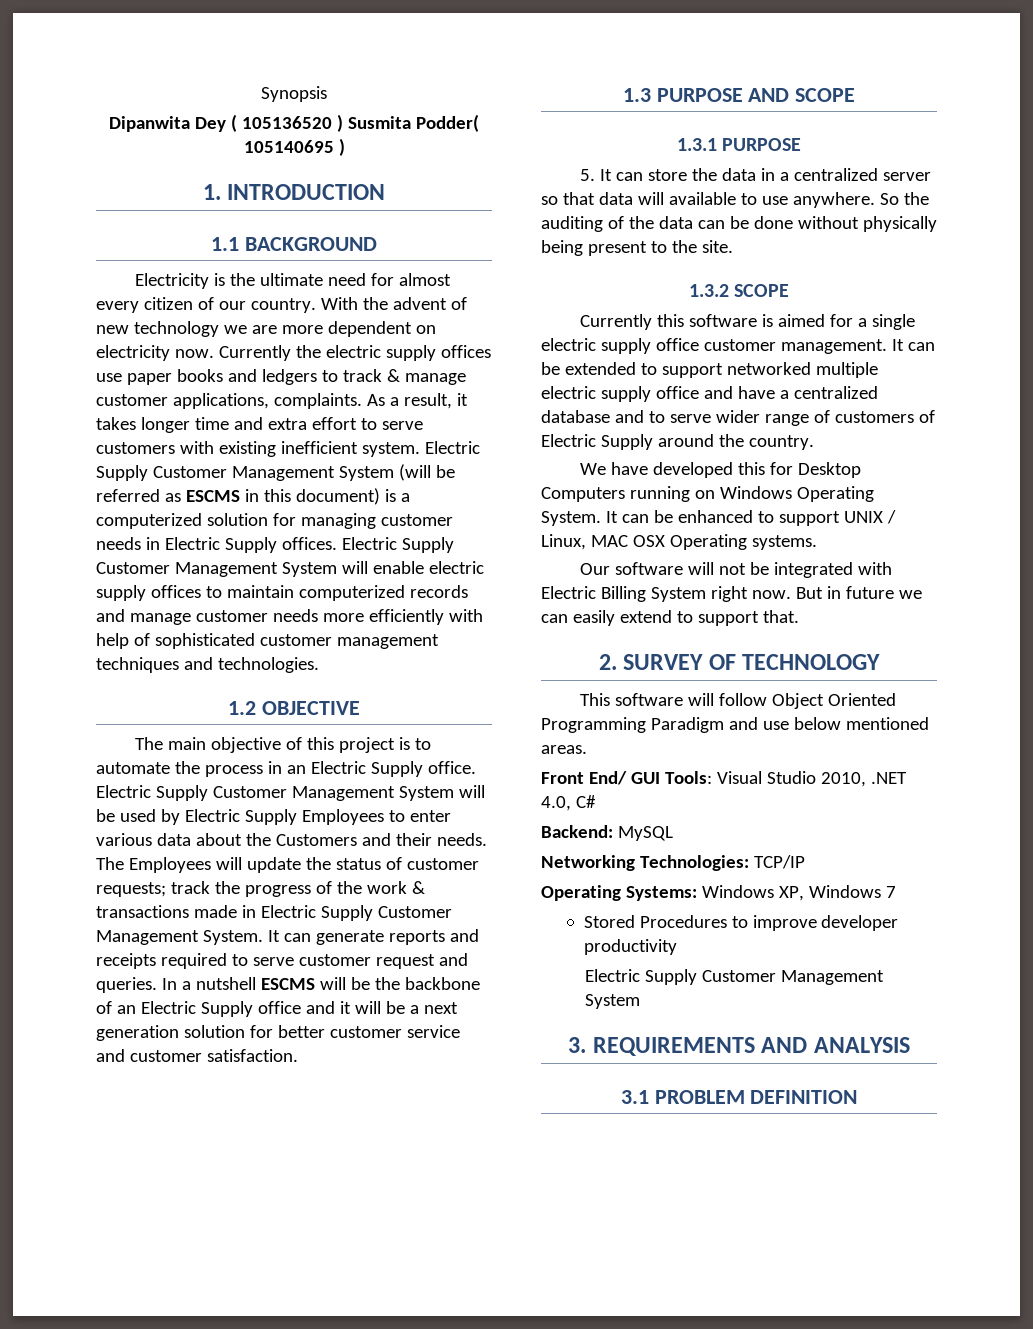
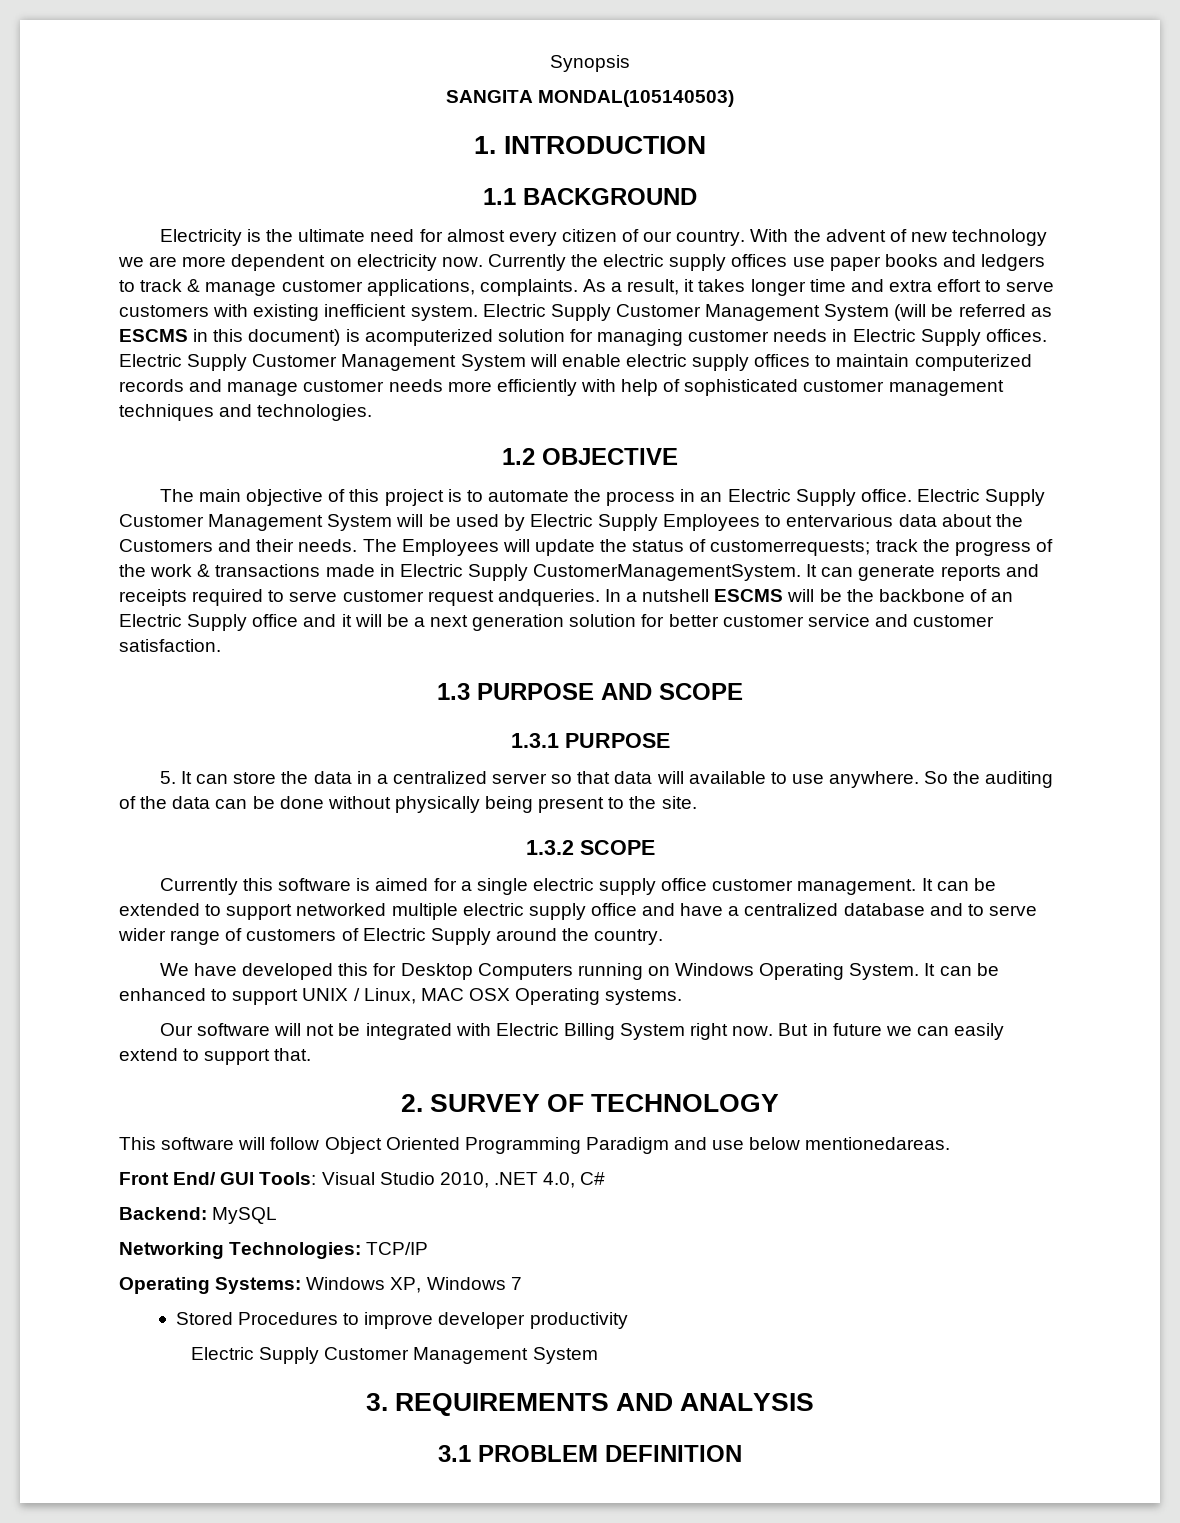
[109,114,479,132] [243,138,345,156] Dipanwita Dey ( 105136520 ) Susmita Podder( 105140695 ) -> [445,90,735,107] SANGITA MONDAL(105140503)
[400,493,410,502] [96,513,202,529] a computerized -> [364,329,493,346] acomputerized
[409,810,451,822] [96,833,152,846] enter various -> [786,514,894,527] entervarious
[406,858,479,870] [96,882,166,897] customer requests; -> [710,540,871,556] customerrequests;
[377,906,452,918] [96,930,263,945] Customer Management System. -> [533,564,802,581] CustomerManagementSystem.
[438,953,468,966] [96,977,157,993] and queries. -> [497,589,600,606] andqueries.
[845,717,929,730] [541,745,587,754] mentioned areas. -> [805,1137,951,1150] mentionedareas.

